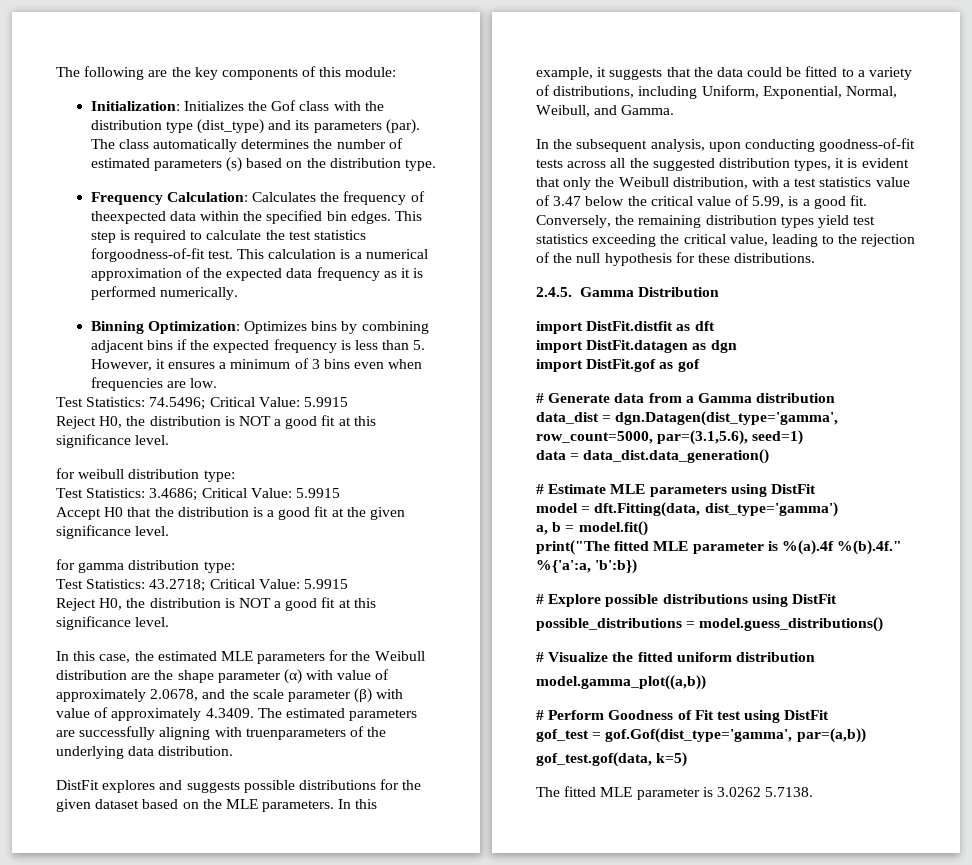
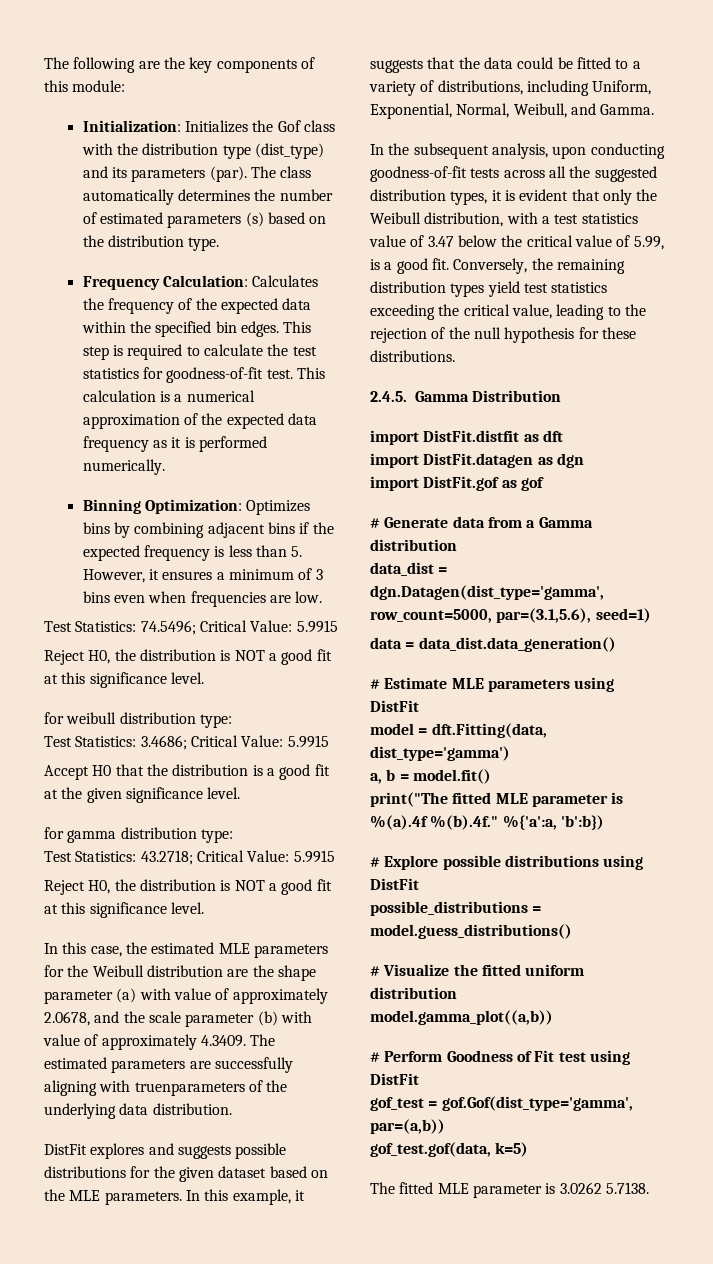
[90,211,166,224] theexpected -> [195,298,278,314] the expected
[90,248,205,262] forgoodness-of-fit -> [143,367,264,383] for goodness-of-fit
[283,669,302,684] (α) -> [116,988,137,1003] (a)
[354,688,373,703] (β) -> [257,1011,278,1026] (b)

